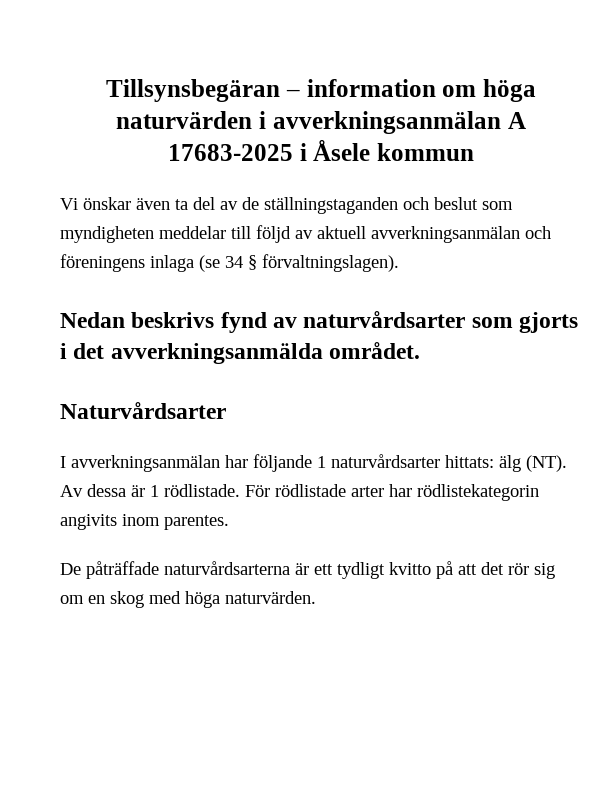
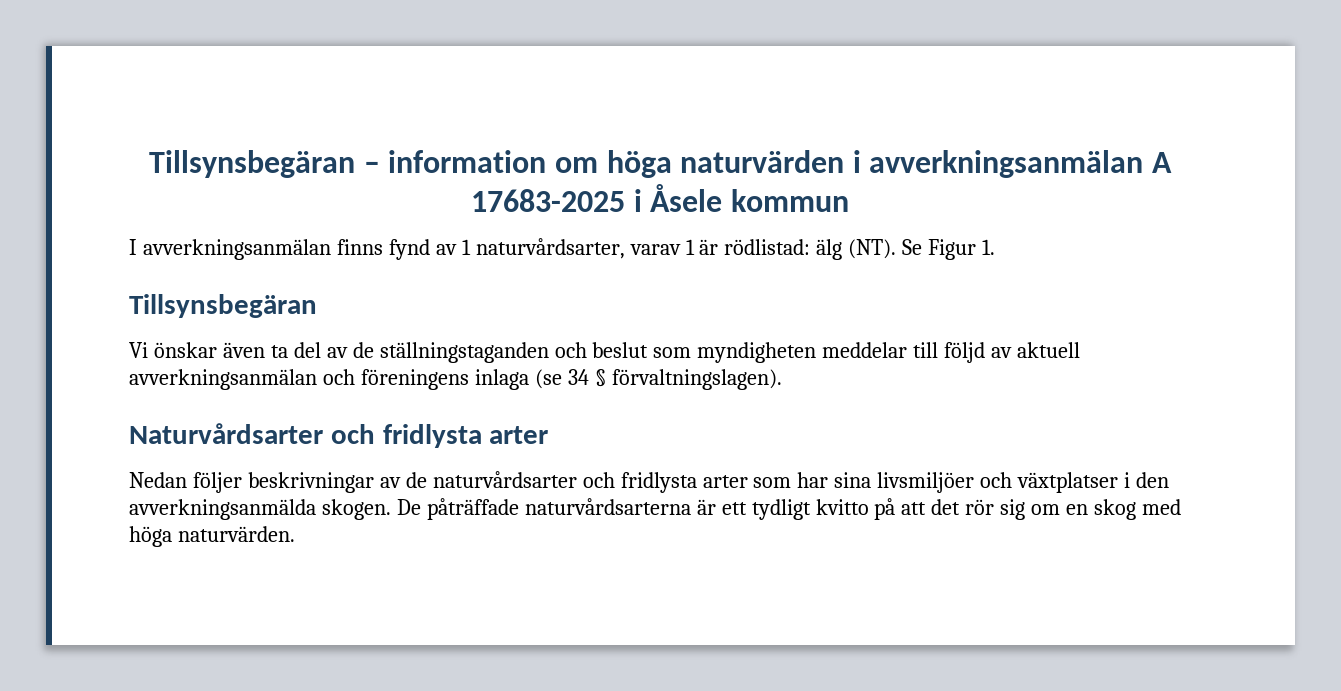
(475, 152) none -> [129,238,996,260] [129,294,317,318] // I avverkningsanmälan finns fynd av 1 naturvårdsarter, varav 1 är rödlistad: älg (NT). Se Figur 1. // Tillsynsbegäran
[60,311,579,333] [60,342,421,364] [60,402,226,419] [60,454,567,472] [60,484,539,501] [60,514,229,530] Nedan beskrivs fynd av naturvårdsarter som gjorts i det avverkningsanmälda området. // Naturvårdsarter // I avverkningsanmälan har följande 1 naturvårdsarter hittats: älg (NT). Av dessa är 1 rödlistade. För rödlistade arter har rödlistekategorin angivits inom parentes. // -> [129,423,549,448] [129,471,1170,493] [129,499,391,520] Naturvårdsarter och fridlysta arter // Nedan följer beskrivningar av de naturvårdsarter och fridlysta arter som har sina livsmiljöer och växtplatser i den avverkningsanmälda skogen.

